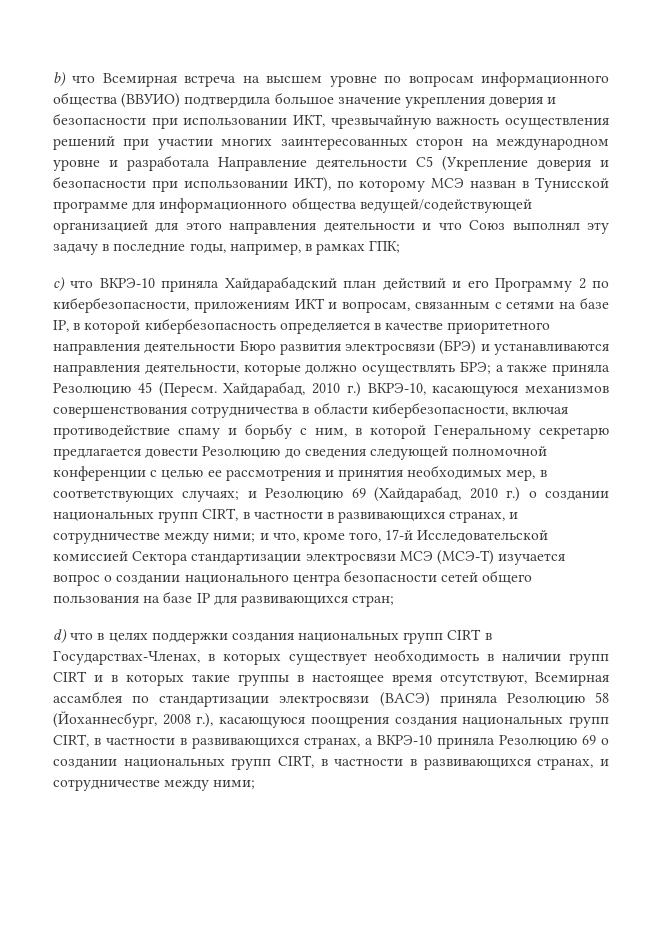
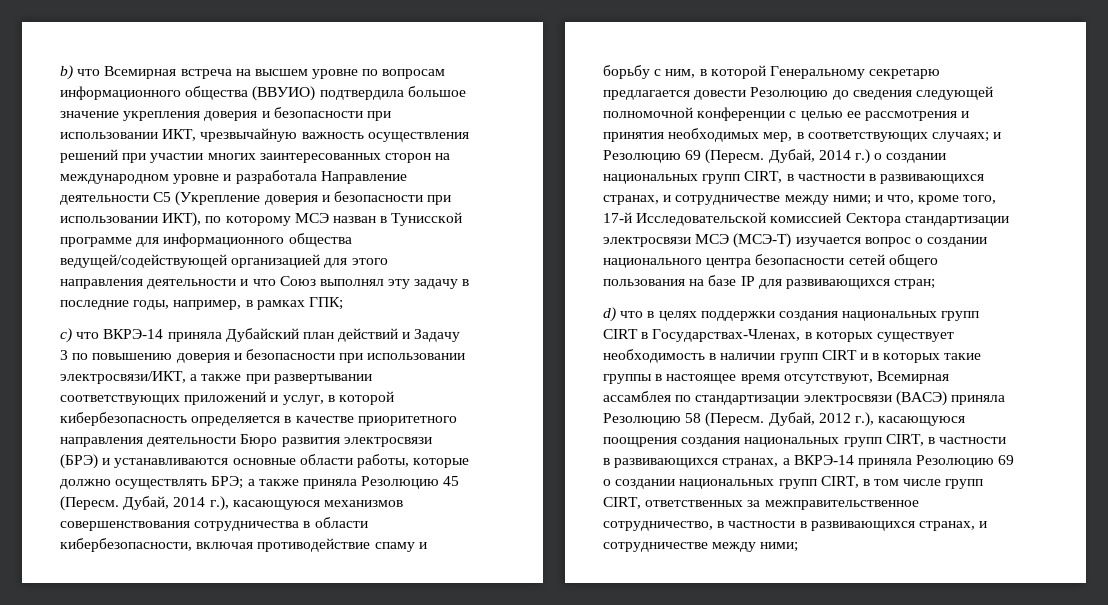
[99,276,609,292] [53,297,609,313] [53,320,69,332] ВКРЭ-10 приняла Хайдарабадский план действий и его Программу 2 по кибербезопасности, приложениям ИКТ и вопросам, связанным с сетями на базе IP, -> [103,328,461,342] [60,349,466,363] [60,371,372,384] [60,391,324,405] ВКРЭ-14 приняла Дубайский план действий и Задачу 3 по повышению доверия и безопасности при использовании электросвязи/ИКТ, а также при развертывании соответствующих приложений и услуг,
[53,364,239,376] направления деятельности, -> [232,454,409,468] основные области работы,
[223,381,426,397] Хайдарабад, 2010 г.) ВКРЭ-10, -> [123,496,229,511] Дубай, 2014 г.),
[374,486,498,502] (Хайдарабад, 2010 -> [705,149,851,164] (Пересм. Дубай, 2014
[53,711,191,728] (Йоханнесбург, 2008 -> [705,412,851,427] (Пересм. Дубай, 2012
[377,735,432,745] ВКРЭ-10 -> [793,455,854,465] ВКРЭ-14
(328, 762) none -> [874,479,984,489] [603,497,919,510] [603,521,725,531] том числе групп CIRT, ответственных за межправительственное сотрудничество, в

